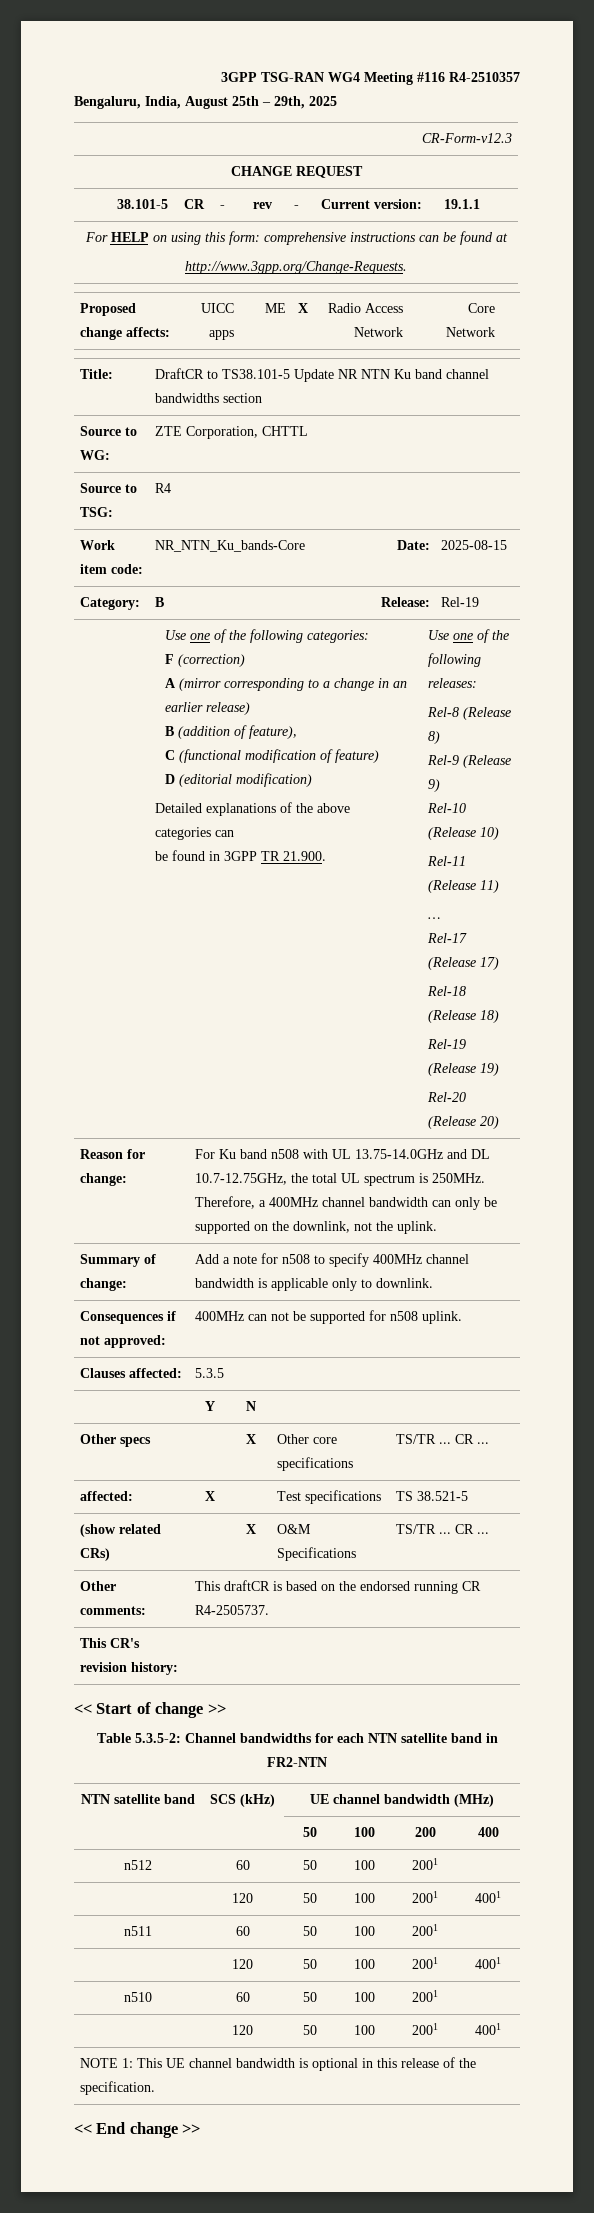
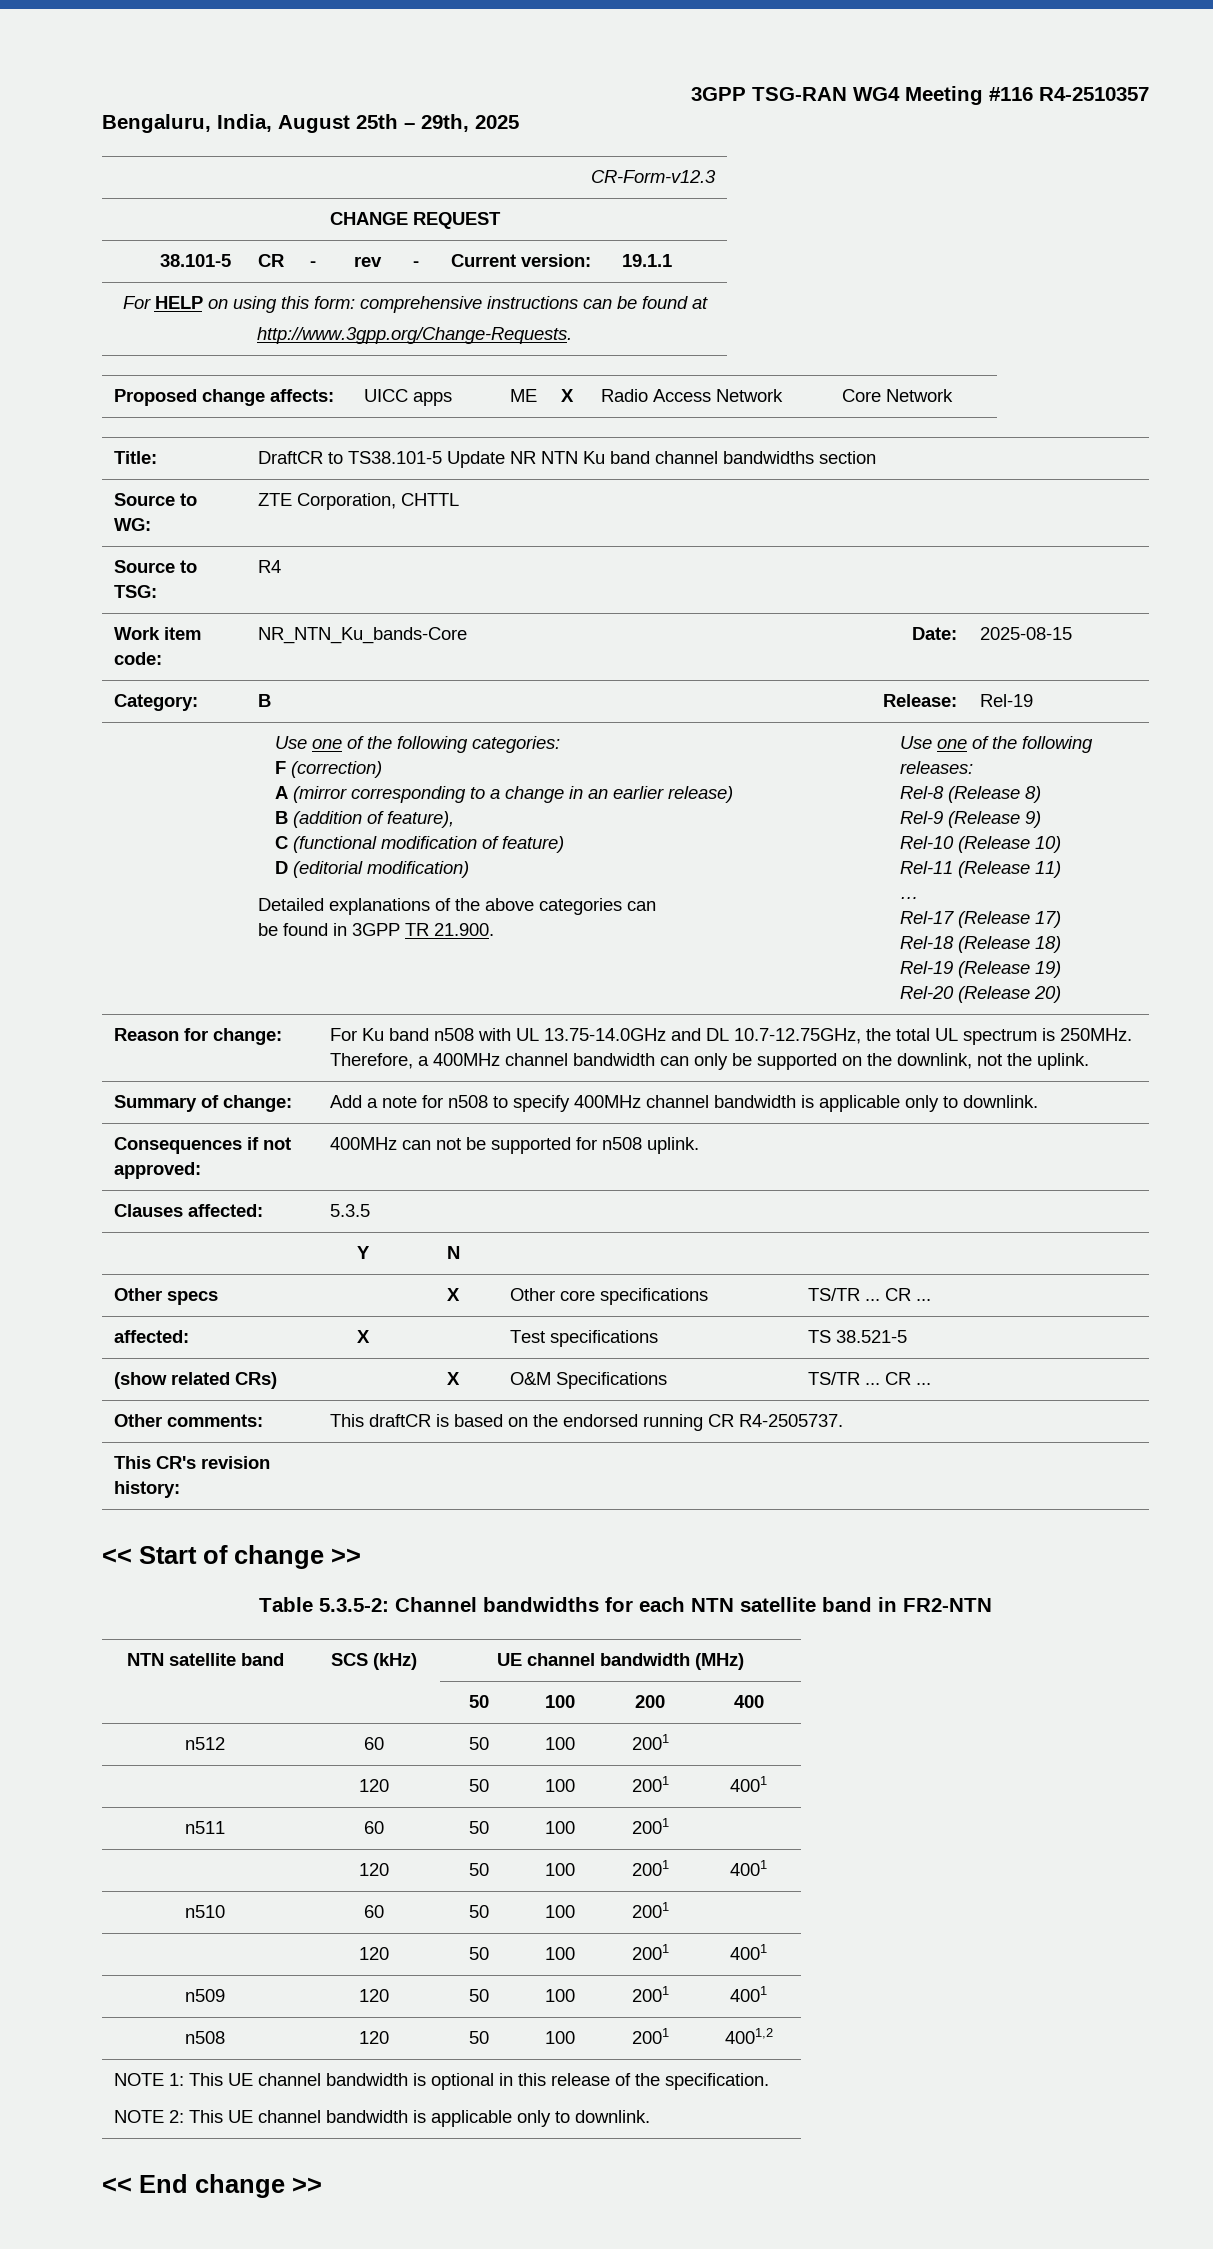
(501, 2029) none -> [185,1989,225,2002] [359,1989,389,2002] [468,1989,489,2002] [545,1989,575,2002] [631,1986,669,2002] [730,1986,767,2002] [185,2031,225,2044] [359,2031,389,2044] [468,2031,489,2044] [545,2031,575,2044] [631,2028,669,2044] [724,2028,773,2044] // n509 | 120 | 50 | 100 | 2001 | 4001 // n508 | 120 | 50 | 100 | 2001 | 4001,2
(155, 2088) none -> [113,2110,650,2127] // NOTE 2: This UE channel bandwidth is applicable only to downlink.

